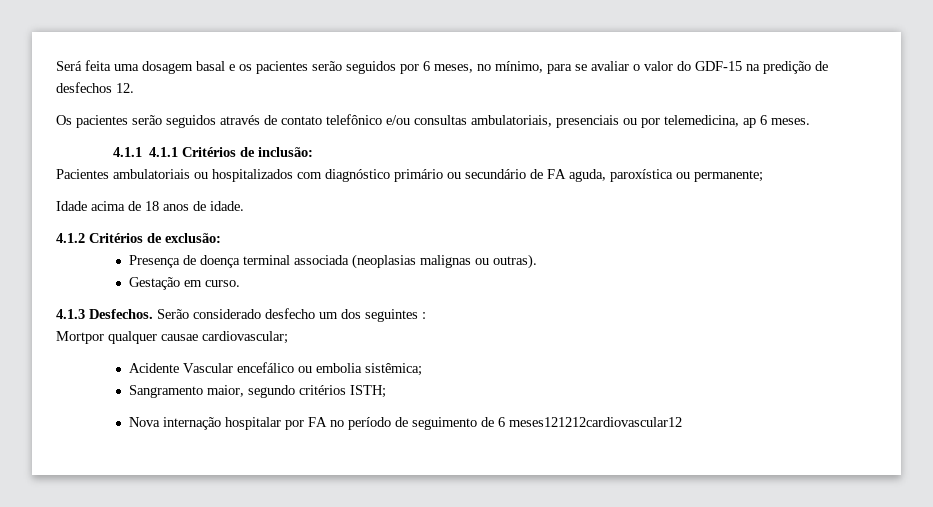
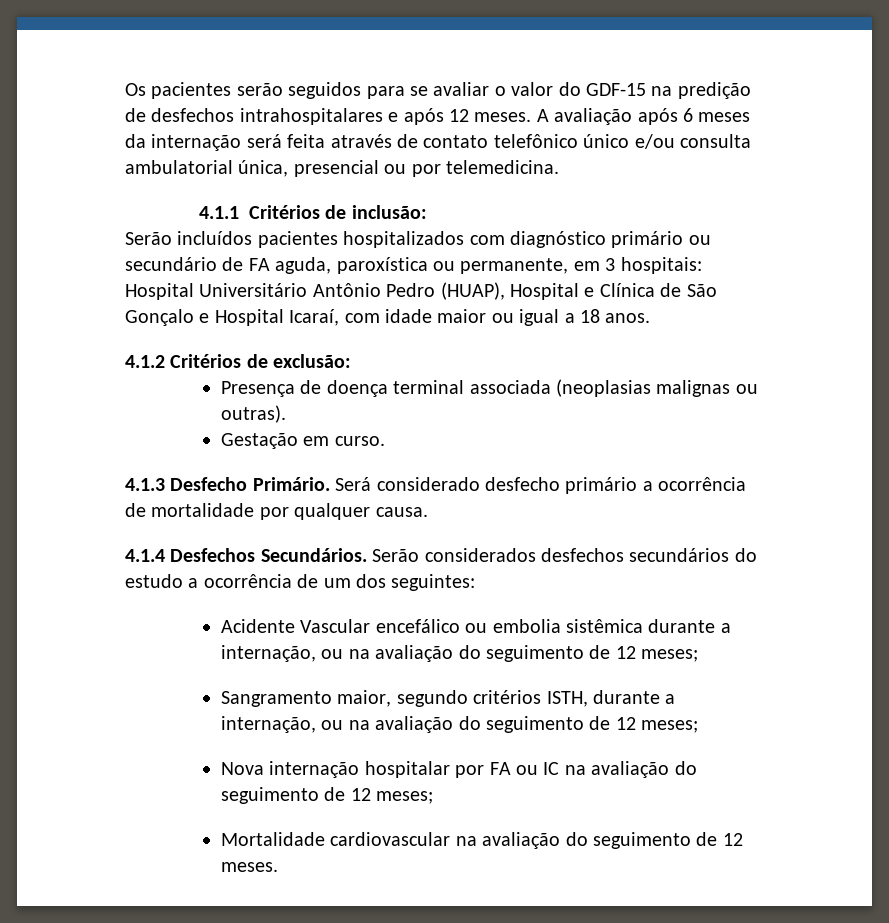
[56,60,543,74] Será feita uma dosagem basal e os pacientes serão seguidos por 6 meses, no mínimo, -> [125,82,362,99] Os pacientes serão seguidos
[116,83,134,93] [56,114,810,128] [113,147,179,157] 12. // Os pacientes serão seguidos através de contato telefônico e/ou consultas ambulatoriais, presenciais ou por telemedicina, ap 6 meses. // 4.1.1 4.1.1 -> [239,108,751,125] [125,134,751,151] [125,160,559,177] [198,206,239,219] intrahospitalares e após 12 meses. A avaliação após 6 meses da internação será feita através de contato telefônico único e/ou consulta ambulatorial única, presencial ou por telemedicina. // 4.1.1
[56,169,208,179] Pacientes ambulatoriais ou -> [125,231,338,248] Serão incluídos pacientes
[694,170,763,182] [56,201,244,211] permanente; // Idade acima de 18 anos de idade. -> [460,257,702,274] [125,282,717,300] [125,309,651,326] permanente, em 3 hospitais: Hospital Universitário Antônio Pedro (HUAP), Hospital e Clínica de São Gonçalo e Hospital Icaraí, com idade maior ou igual a 18 anos.
[89,308,426,322] [56,331,288,344] Desfechos. Serão considerado desfecho um dos seguintes : // Mortpor qualquer causae cardiovascular; -> [170,477,747,494] [125,503,428,520] [125,548,757,562] [125,574,476,591] Desfecho Primário. Será considerado desfecho primário a ocorrência de mortalidade por qualquer causa. // 4.1.4 Desfechos Secundários. Serão considerados desfechos secundários do estudo a ocorrência de um dos seguintes:
[365,363,423,376] [129,385,387,398] sistêmica; // Sangramento maior, segundo critérios ISTH; -> [565,619,731,633] [220,645,699,662] [220,690,676,707] [220,716,699,733] sistêmica durante a internação, ou na avaliação do seguimento de 12 meses; // Sangramento maior, segundo critérios ISTH, durante a internação, ou na avaliação do seguimento de 12 meses;
[330,417,683,430] no período de seguimento de 6 meses121212cardiovascular12 -> [515,761,697,778] [220,787,434,804] [220,832,743,849] [220,862,278,872] ou IC na avaliação do seguimento de 12 meses; // Mortalidade cardiovascular na avaliação do seguimento de 12 meses.

